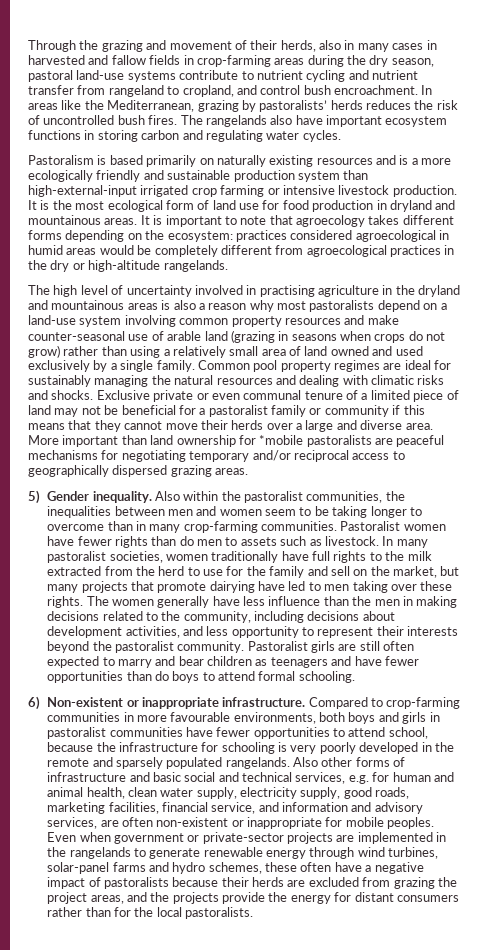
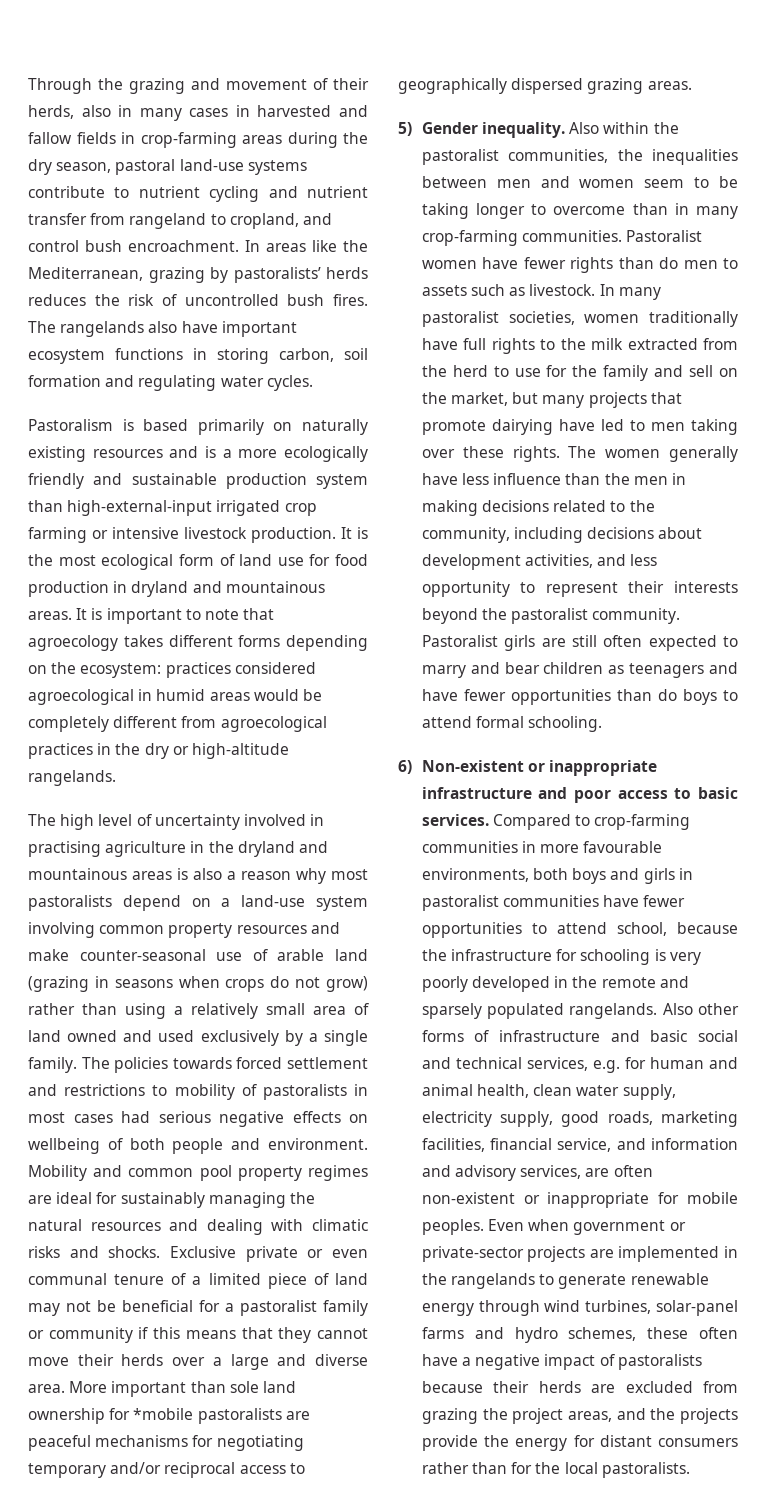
[141,130,180,140] carbon -> [279,348,368,362] [28,375,101,387] carbon, soil formation
[197,360,250,370] Common -> [81,1057,368,1073] [28,1084,368,1100] [28,1111,368,1127] [28,1138,368,1154] [28,1165,194,1181] The policies towards forced settlement and restrictions to mobility of pastoralists in most cases had serious negative effects on wellbeing of both people and environment. Mobility and common
(147, 440) none -> [229,1381,259,1393] sole
[222,697,306,707] infrastructure. -> [421,787,738,803] [421,814,489,826] infrastructure and poor access to basic services.

